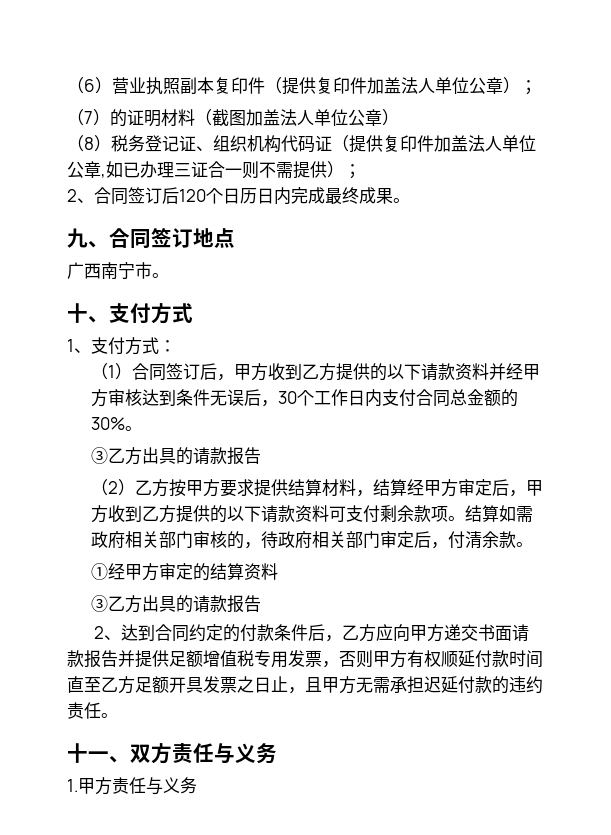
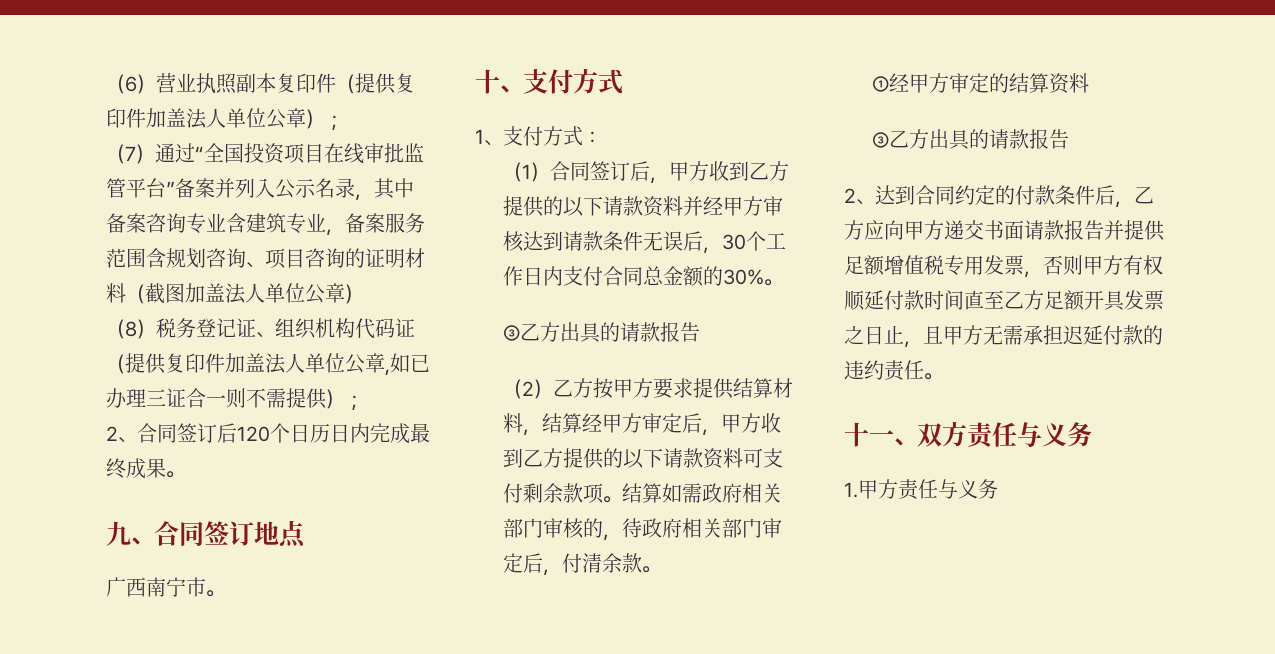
(110, 117) none -> [155,143,424,164] [106,178,414,201] [106,213,425,236] [106,248,345,269] 通过“全国投资项目在线审批监管平台”备案并列入公示名录，其中备案咨询专业含建筑专业，备案服务范围含规划咨询、项目咨询
(176, 397) none -> [562,231,603,251] 请款

